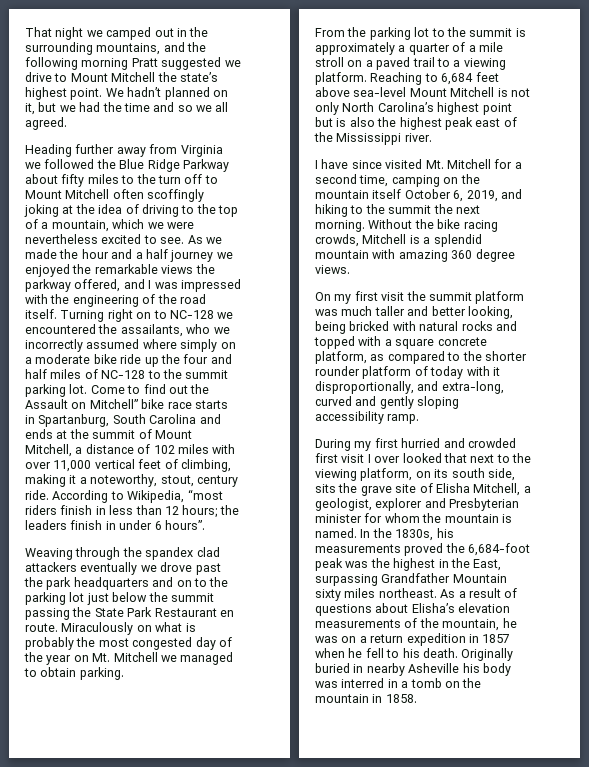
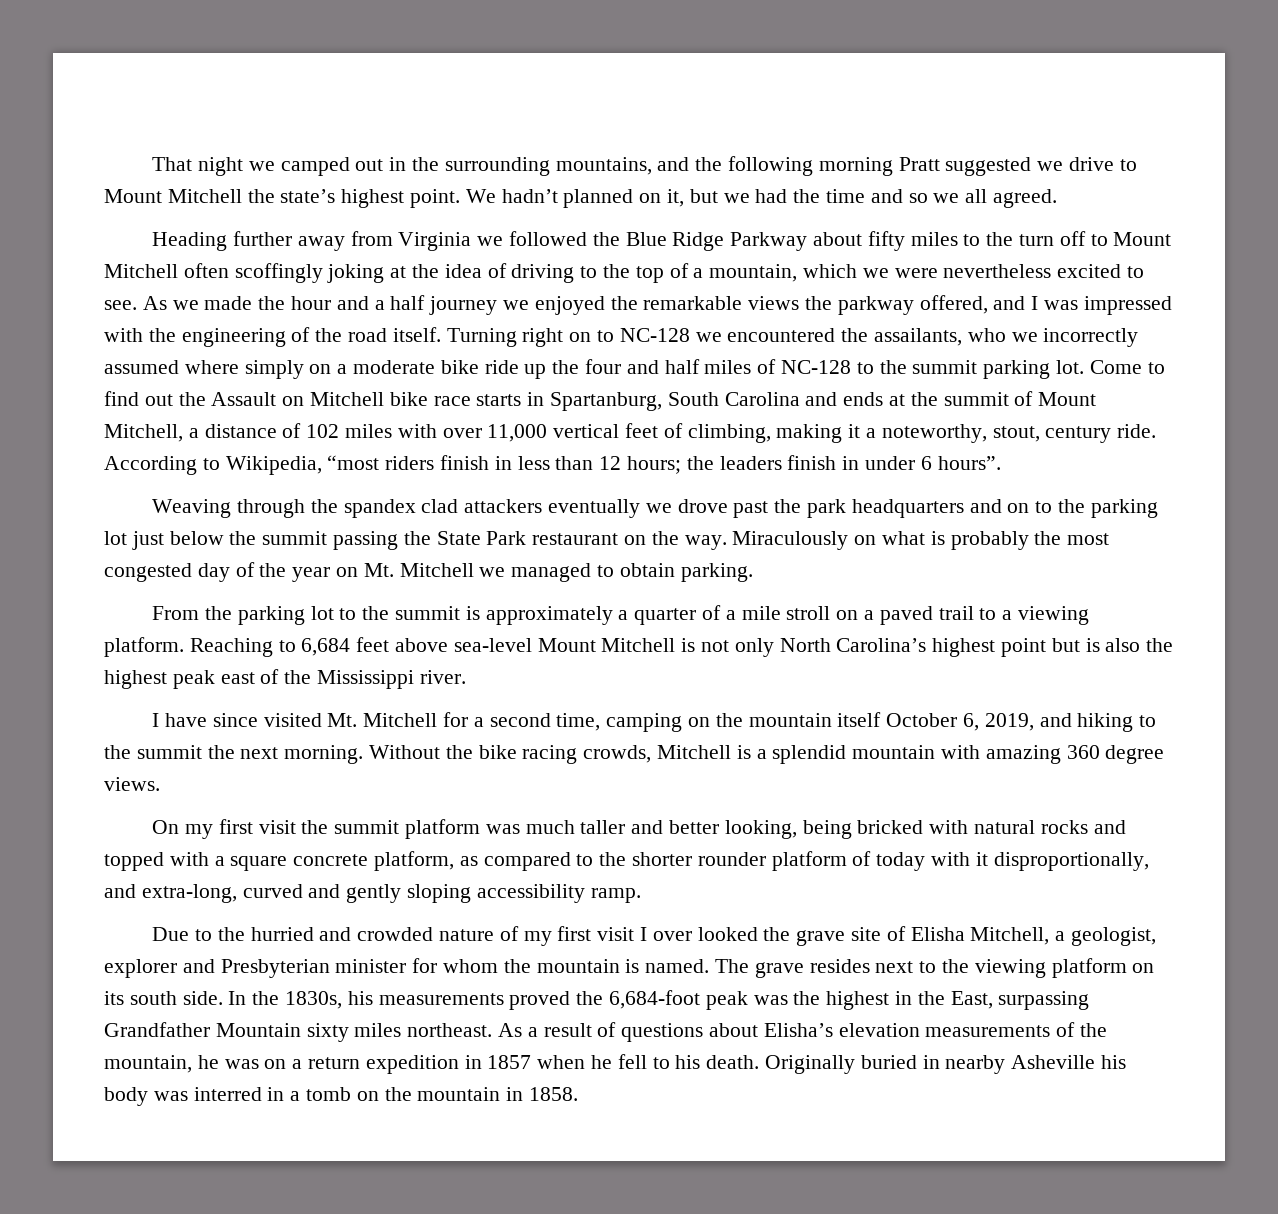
[89,399,138,409] Mitchell” -> [310,392,385,406] Mitchell
[154,608,234,617] [25,623,58,632] Restaurant en route. -> [532,531,727,550] restaurant on the way.
[315,438,516,451] During my first hurried and crowded -> [152,926,552,946] Due to the hurried and crowded nature of my
[443,453,531,463] [315,468,515,481] [315,484,336,493] that next to the viewing platform, on its south side, sits -> (758, 934) none
(357, 533) none -> [715,958,1155,978] [104,991,223,1005] The grave resides next to the viewing platform on its south side.

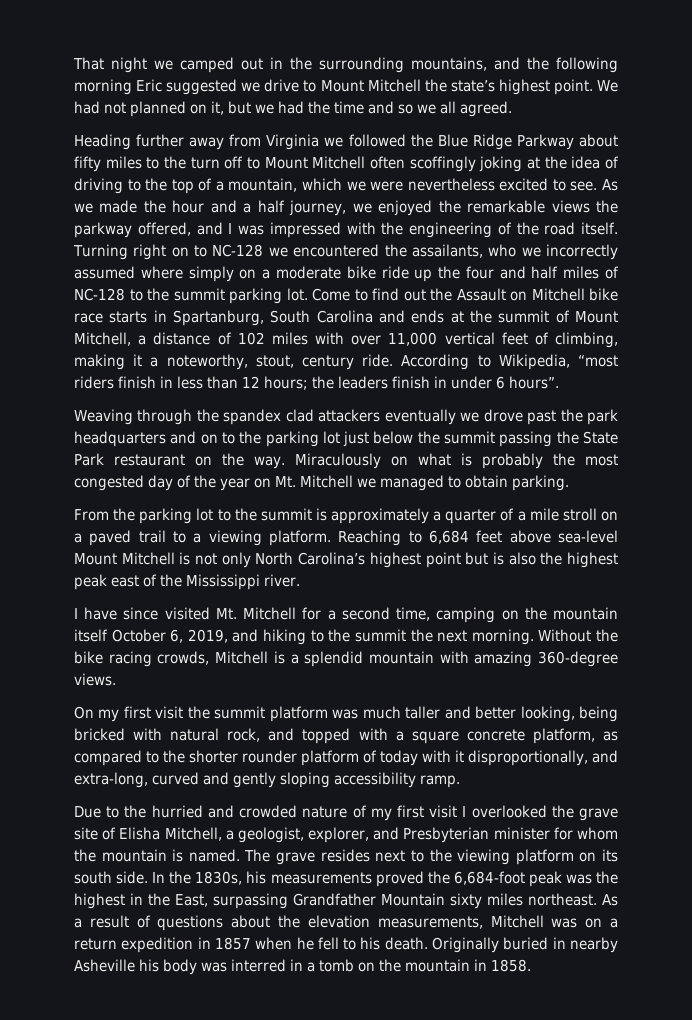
[898,157,940,171] Pratt -> [136,79,163,92] Eric
[501,189,558,203] hadn’t -> [74,101,126,114] had not
[429,296,498,315] journey -> [289,200,347,216] journey,
[1066,745,1165,764] 360 degree -> [537,651,618,667] 360-degree
[1040,820,1088,834] rocks -> [227,728,261,742] rock,
[652,927,758,941] over looked -> [471,805,547,818] overlooked
[104,959,177,978] explorer -> [308,827,370,843] explorer,
[763,1022,1108,1037] [104,1055,219,1073] Elisha’s elevation measurements of the mountain, he -> [278,915,544,929] the elevation measurements, Mitchell

